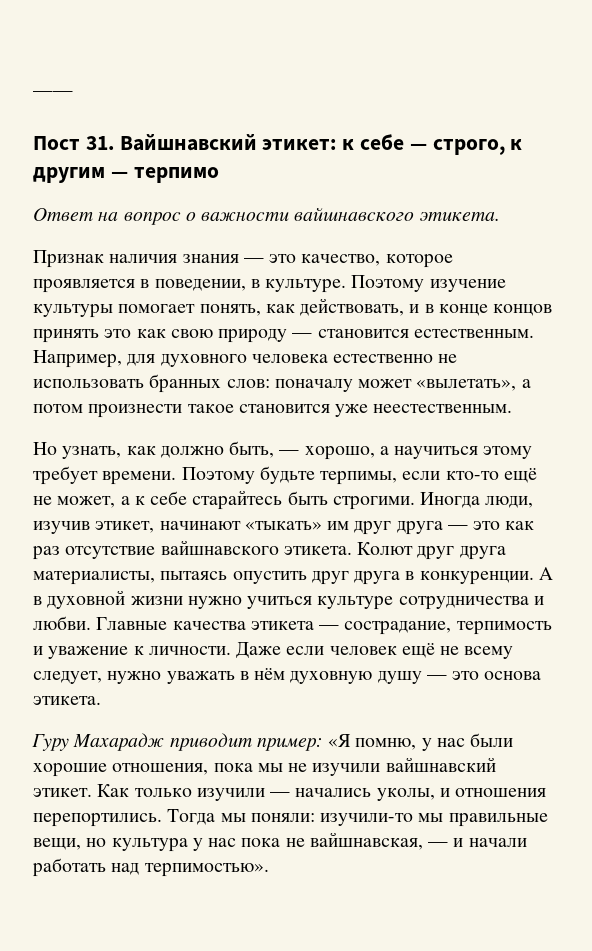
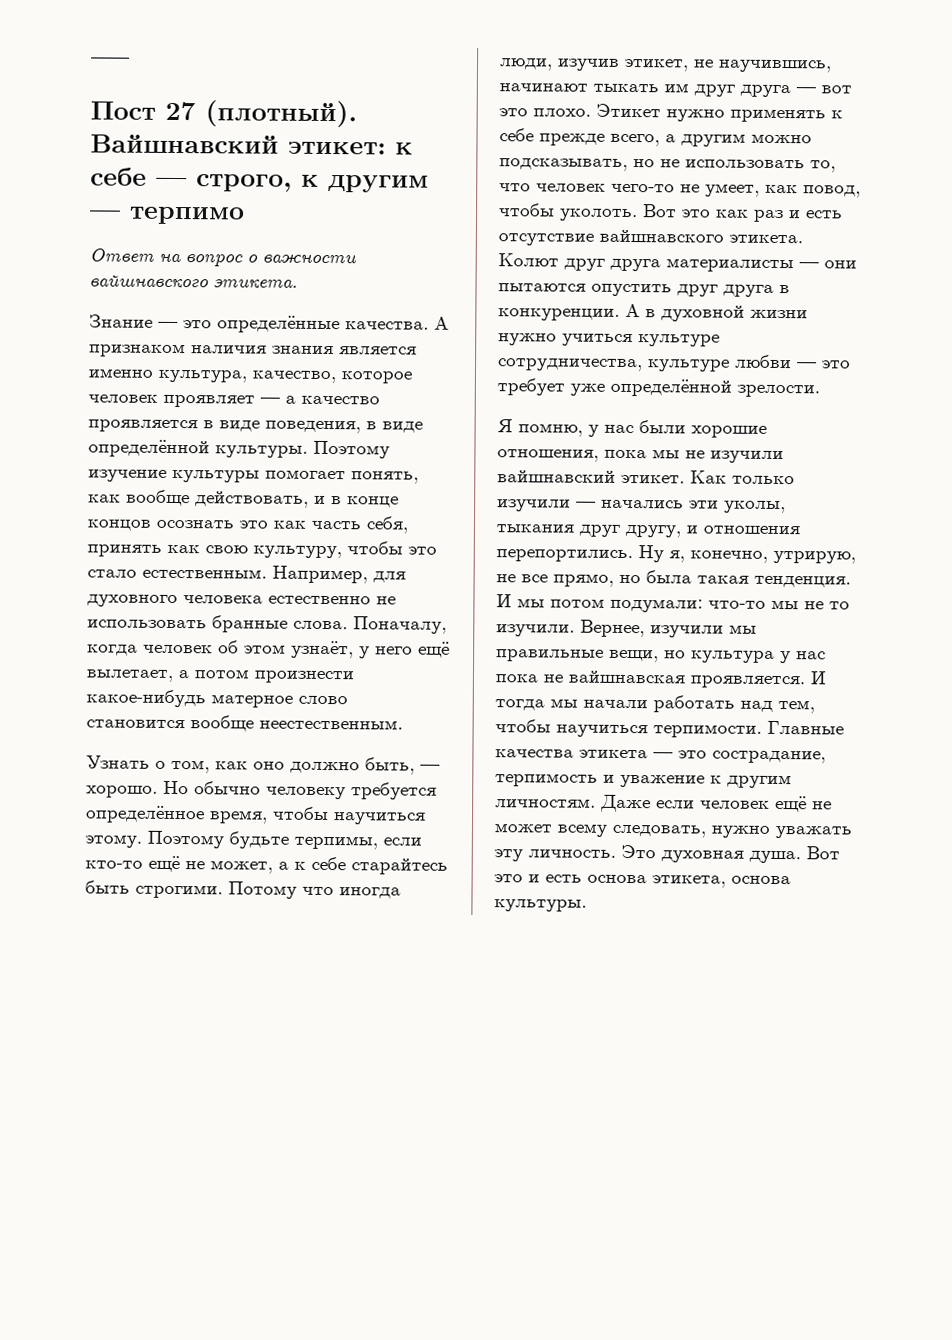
[85,136,114,150] 31. -> [165,100,357,128] 27 (плотный).
[33,250,453,268] [33,279,347,293] Признак наличия знания — это качество, которое проявляется в поведении, в культуре. -> [89,314,449,334] [89,343,417,358] [88,368,412,384] [88,394,380,408] [88,419,423,434] [88,439,308,458] Знание — это определённые качества. А признаком наличия знания является именно культура, качество, которое человек проявляет — а качество проявляется в виде поведения, в виде определённой культуры.
(295, 308) none -> [126,489,190,507] вообще
[33,329,409,343] принять это как свою природу — становится -> [156,516,409,534] [87,541,437,559] [87,569,137,578] осознать это как часть себя, принять как свою культуру, чтобы это стало
[149,374,531,393] [33,404,513,418] [33,441,533,460] [33,466,177,485] бранных слов: поначалу может «вылетать», а потом произнести такое становится уже неестественным. // Но узнать, как должно быть, — хорошо, а научиться этому требует времени. -> [212,615,447,634] [87,640,450,659] [86,669,354,684] [86,689,348,708] [86,715,403,732] [86,755,440,775] [86,780,437,800] [85,805,426,825] [85,834,142,848] бранные слова. Поначалу, когда человек об этом узнаёт, у него ещё вылетает, а потом произнести какое-нибудь матерное слово становится вообще неестественным. // Узнать о том, как оно должно быть, — хорошо. Но обычно человеку требуется определённое время, чтобы научиться этому.
[420,492,534,508] [33,521,468,535] Иногда люди, изучив этикет, начинают «тыкать» им друг друга — -> [228,881,401,899] [499,58,832,73] [499,83,852,98] [499,103,843,123] [499,128,812,147] [499,158,836,173] [499,183,861,198] [499,203,677,222] Потому что иногда люди, изучив этикет, не научившись, начинают тыкать им друг друга — вот это плохо. Этикет нужно применять к себе прежде всего, а другим можно подсказывать, но не использовать то, что человек чего-то не умеет, как повод, чтобы уколоть. Вот
(60, 553) none -> [789,210,843,219] и есть
[33,571,228,585] материалисты, пытаясь -> [666,258,857,273] [498,283,586,292] материалисты — они пытаются
[398,596,544,610] [33,616,552,635] [33,642,514,659] [33,668,542,684] [33,696,101,705] [32,733,352,751] сотрудничества и любви. Главные качества этикета — сострадание, терпимость и уважение к личности. Даже если человек ещё не всему следует, нужно уважать в нём духовную душу — это основа этикета. // Гуру Махарадж приводит пример: «Я -> [497,354,851,372] [497,378,820,398] [497,419,513,433] сотрудничества, культуре любви — это требует уже определённой зрелости. // Я
[376,788,547,801] [33,809,414,827] уколы, и отношения перепортились. Тогда мы поняли: изучили-то -> [689,500,786,514] [496,524,800,538] [496,545,856,564] [496,570,851,588] [496,594,850,613] [496,619,724,638] эти уколы, тыкания друг другу, и отношения перепортились. Ну я, конечно, утрирую, не все прямо, но была такая тенденция. И мы потом подумали: что-то мы не то изучили. Вернее, изучили
[309,832,527,850] [32,858,269,877] вайшнавская, — и начали работать над терпимостью». -> [568,670,826,689] [495,695,815,714] [495,719,844,738] [495,749,826,764] [495,773,792,789] [495,794,832,813] [494,823,852,839] [494,844,840,864] [494,874,791,888] [494,899,587,912] вайшнавская проявляется. И тогда мы начали работать над тем, чтобы научиться терпимости. Главные качества этикета — это сострадание, терпимость и уважение к другим личностям. Даже если человек ещё не может всему следовать, нужно уважать эту личность. Это духовная душа. Вот это и есть основа этикета, основа культуры.

